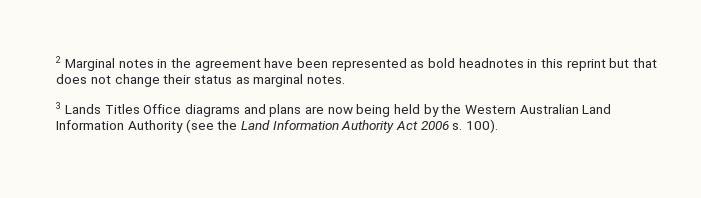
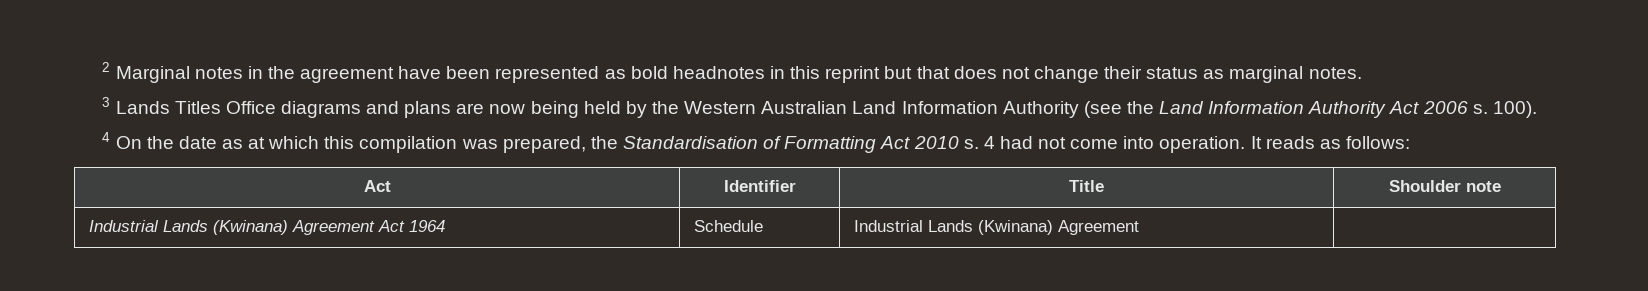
(498, 126) none -> [102,132,1410,153] [363,180,391,192] [723,180,796,192] [1069,180,1104,192] [1388,180,1501,192] [89,220,446,235] [694,220,764,232] [854,220,1140,235] // 4 On the date as at which this compilation was prepared, the Standardisation of Formatting Act 2010 s. 4 had not come into operation. It reads as follows: // Act | Identifier | Title | Shoulder note // Industrial Lands (Kwinana) Agreement Act 1964 | Schedule | Industrial Lands (Kwinana) Agreement |

